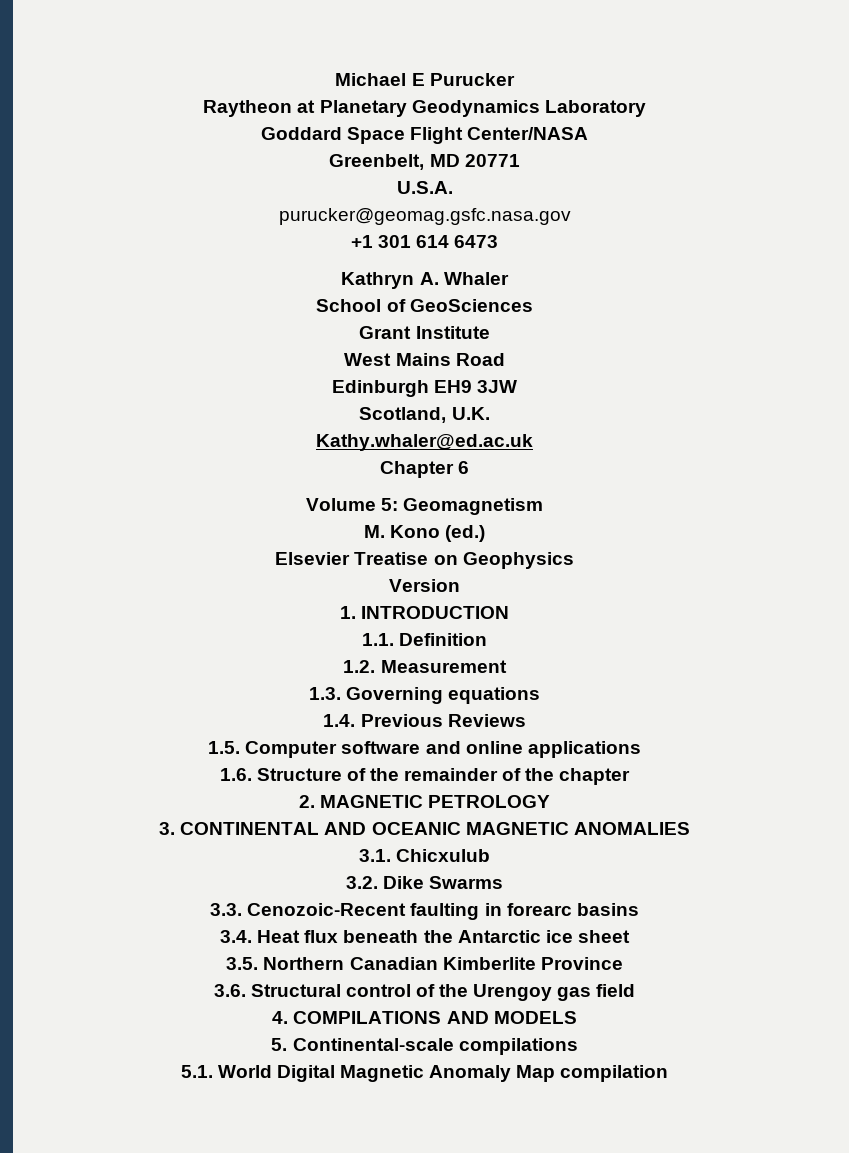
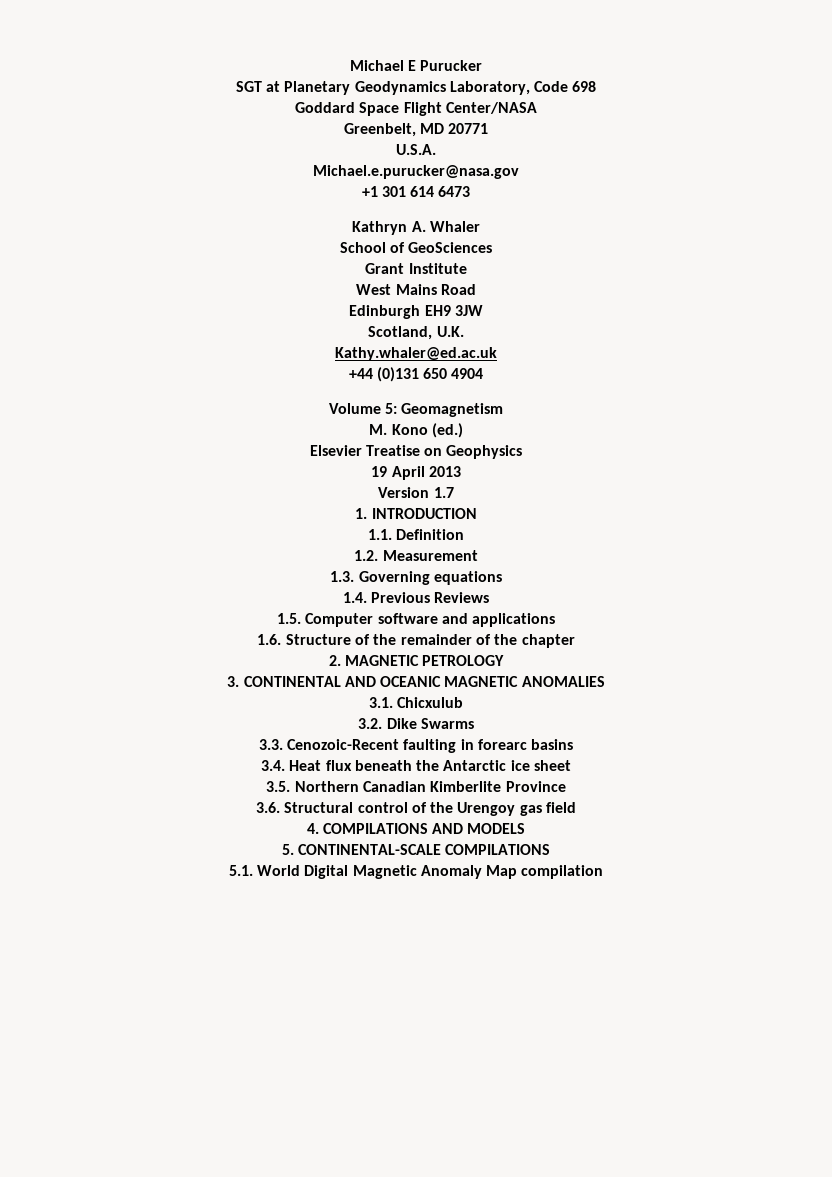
[203,100,293,117] Raytheon -> [235,81,262,92] SGT
[544,100,646,117] Laboratory -> [449,81,597,95] Laboratory, Code 698
[278,208,571,225] purucker@geomag.gsfc.nasa.gov -> [313,165,519,179] Michael.e.purucker@nasa.gov
[379,461,470,478] Chapter 6 -> [348,367,484,382] +44 (0)131 650 4904
(574, 560) none -> [371,466,461,480] // 19 April 2013
(460, 585) none -> [433,487,454,498] 1.7
[465,741,523,754] online -> (468, 618) none
[292,1038,578,1055] Continental-scale compilations -> [298,844,551,855] CONTINENTAL-SCALE COMPILATIONS

